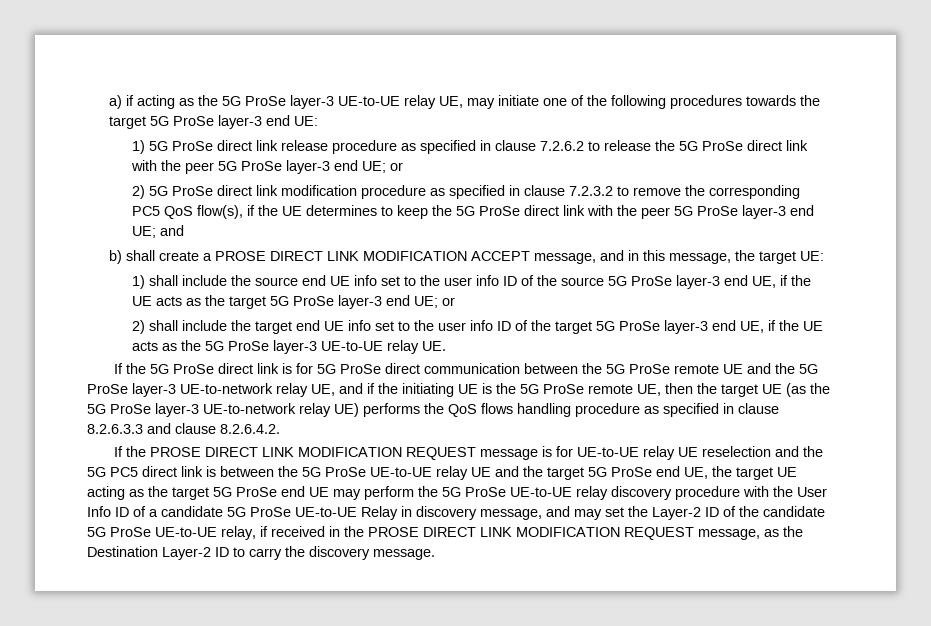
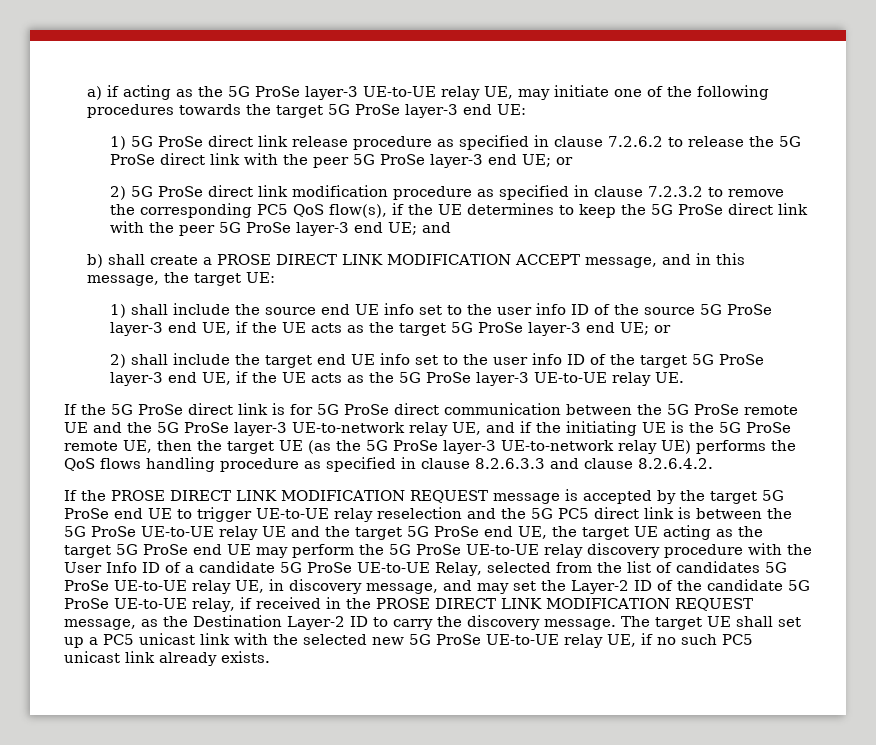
[555,446,698,460] for UE-to-UE relay UE -> [583,490,784,504] [64,507,373,522] accepted by the target 5G ProSe end UE to trigger UE-to-UE relay
[361,506,398,520] Relay -> [435,561,787,576] [64,580,264,594] Relay, selected from the list of candidates 5G ProSe UE-to-UE relay UE,
(435, 554) none -> [621,616,801,630] [64,633,753,648] [64,651,270,666] The target UE shall set up a PC5 unicast link with the selected new 5G ProSe UE-to-UE relay UE, if no such PC5 unicast link already exists.

